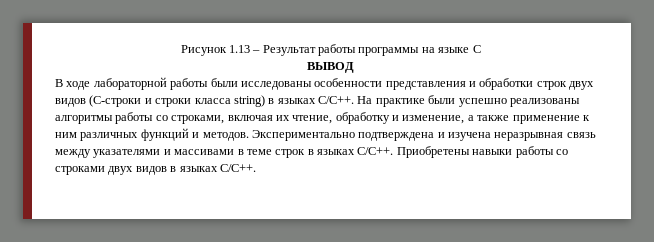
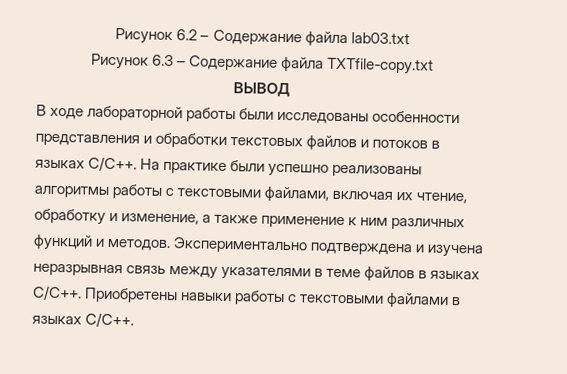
[180,44,481,56] Рисунок 1.13 – Результат работы программы на языке С -> [115,28,410,47] [90,53,435,75] Рисунок 6.2 – Содержание файла lab03.txt // Рисунок 6.3 – Содержание файла TXTfile-copy.txt
[536,81,595,90] [55,95,265,107] строк двух видов (С-строки и строки класса string) -> [230,135,429,151] текстовых файлов и потоков
[155,115,225,124] со строками, -> [165,186,330,202] с текстовыми файлами,
[163,149,235,155] и массивами -> (312, 273) none
[275,149,306,158] строк -> [364,266,416,282] файлов
[555,149,568,155] [55,166,167,175] со строками двух видов -> [287,292,450,308] с текстовыми файлами

